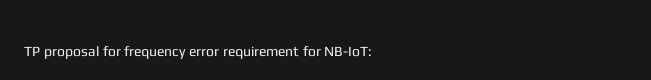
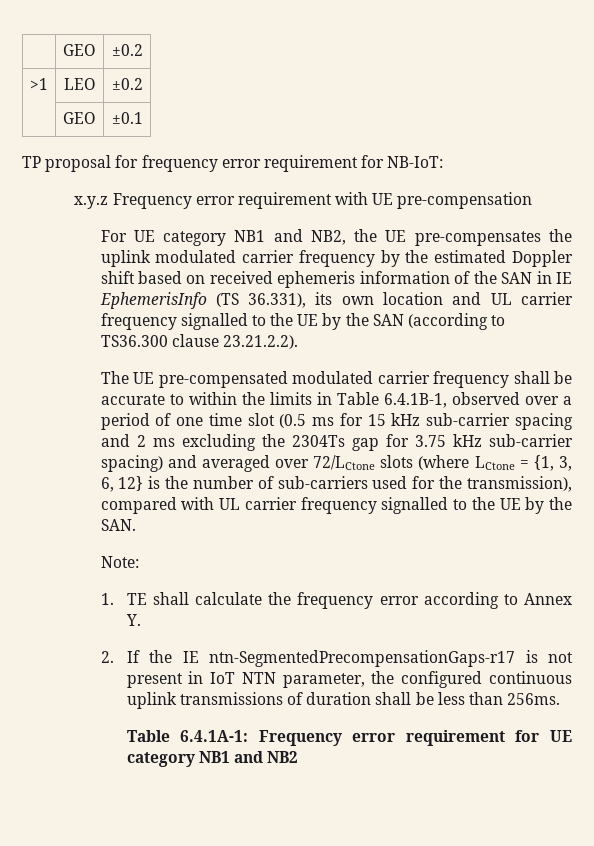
(24, 51) none -> [63,44,96,56] [111,44,143,56] [30,78,48,90] [63,78,96,90] [111,78,143,90] [63,112,96,124] [111,112,143,124] | GEO | ±0.2 // >1 | LEO | ±0.2 // | GEO | ±0.1 //
(373, 51) none -> [74,192,533,209] [100,229,572,246] [100,250,573,267] [100,271,572,288] [99,292,573,309] [100,313,506,330] [100,334,298,349] [100,371,572,388] [100,392,572,408] [100,413,573,430] [100,434,573,451] [100,455,572,472] [100,476,572,492] [100,497,573,514] [100,519,136,531] [100,556,139,568] [100,592,572,609] [125,614,141,626] [100,650,573,667] [126,671,572,688] [126,692,561,709] [126,730,572,746] [126,751,299,767] // x.y.z Frequency error requirement with UE pre-compensation // For UE category NB1 and NB2, the UE pre-compensates the uplink modulated carrier frequency by the estimated Doppler shift based on received ephemeris information of the SAN in IE EphemerisInfo (TS 36.331), its own location and UL carrier frequency signalled to the UE by the SAN (according to TS36.300 clause 23.21.2.2). // The UE pre-compensated modulated carrier frequency shall be accurate to within the limits in Table 6.4.1B-1, observed over a period of one time slot (0.5 ms for 15 kHz sub-carrier spacing and 2 ms excluding the 2304Ts gap for 3.75 kHz sub-carrier spacing) and averaged over 72/LCtone slots (where LCtone = {1, 3, 6, 12} is the number of sub-carriers used for the transmission), compared with UL carrier frequency signalled to the UE by the SAN. // Note: // 1. TE shall calculate the frequency error according to Annex Y. // 2. If the IE ntn-SegmentedPrecompensationGaps-r17 is not present in IoT NTN parameter, the configured continuous uplink transmissions of duration shall be less than 256ms. // Table 6.4.1A-1: Frequency error requirement for UE category NB1 and NB2

